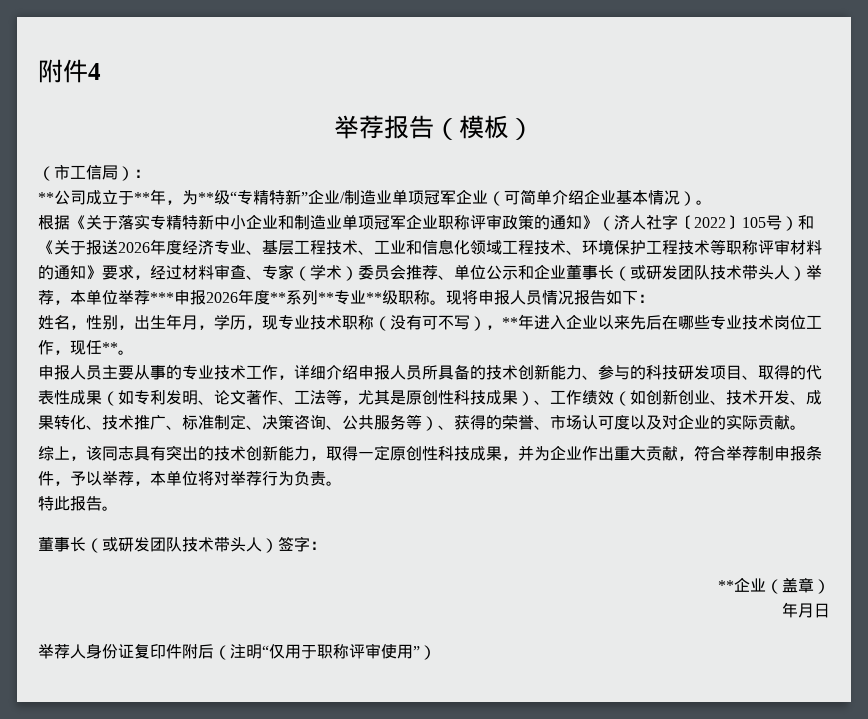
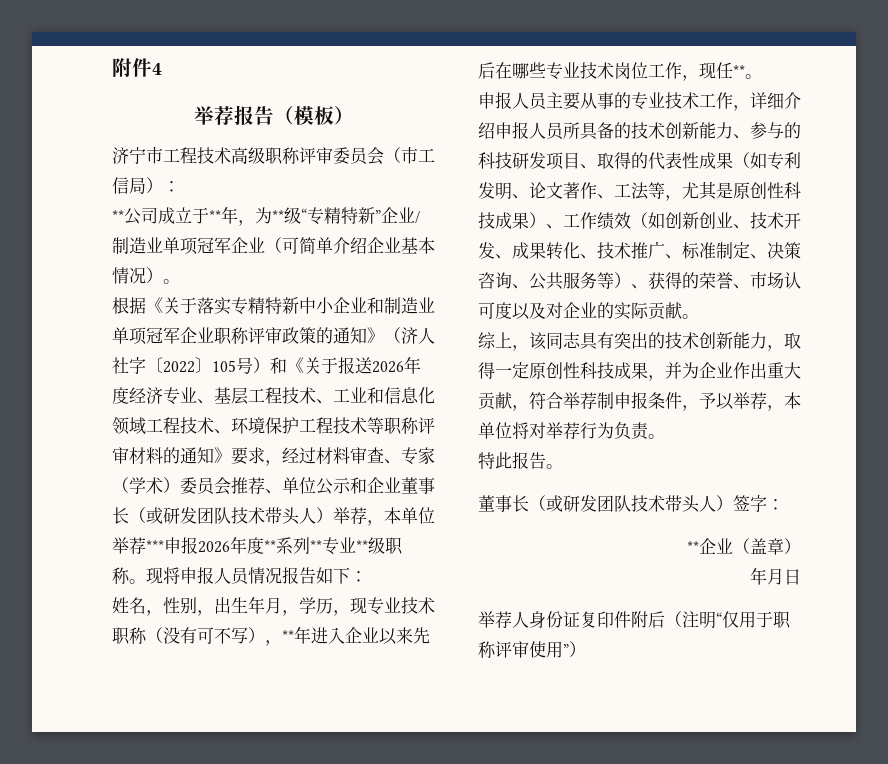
(534, 129) none -> [112,147,384,165] 济宁市工程技术高级职称评审委员会

